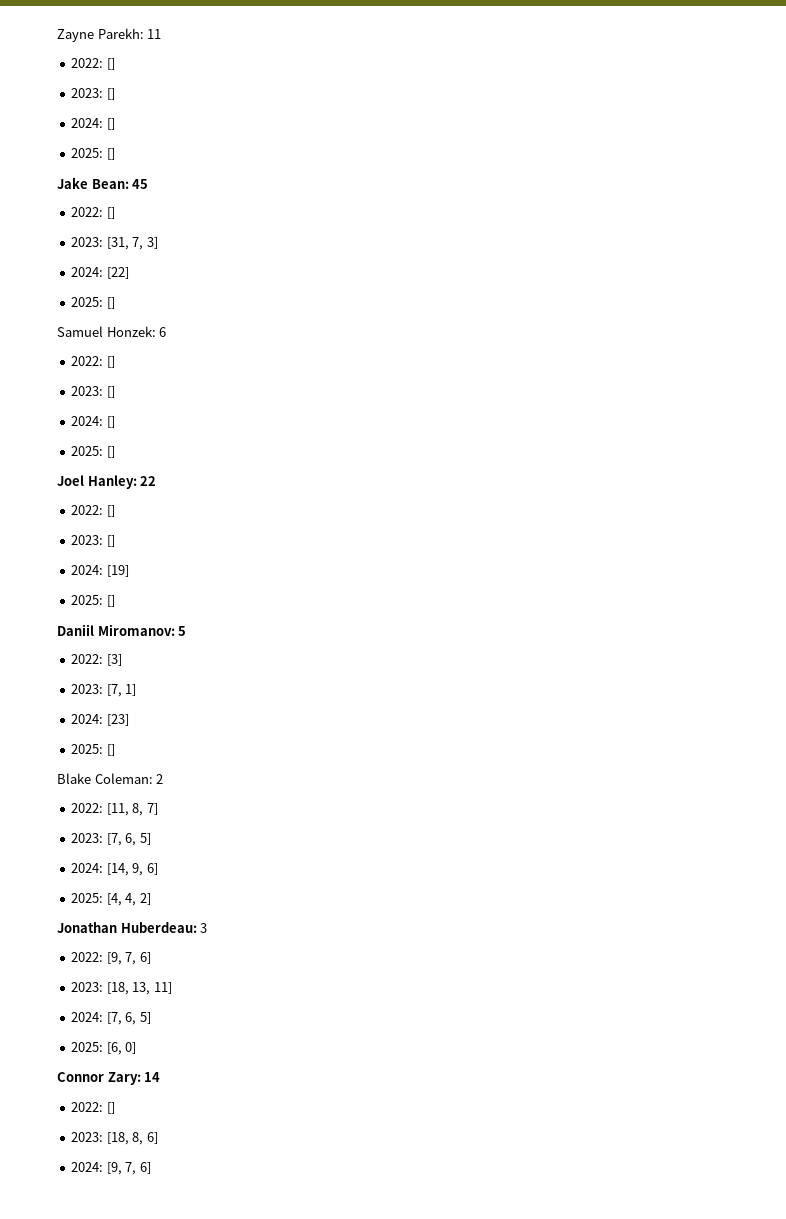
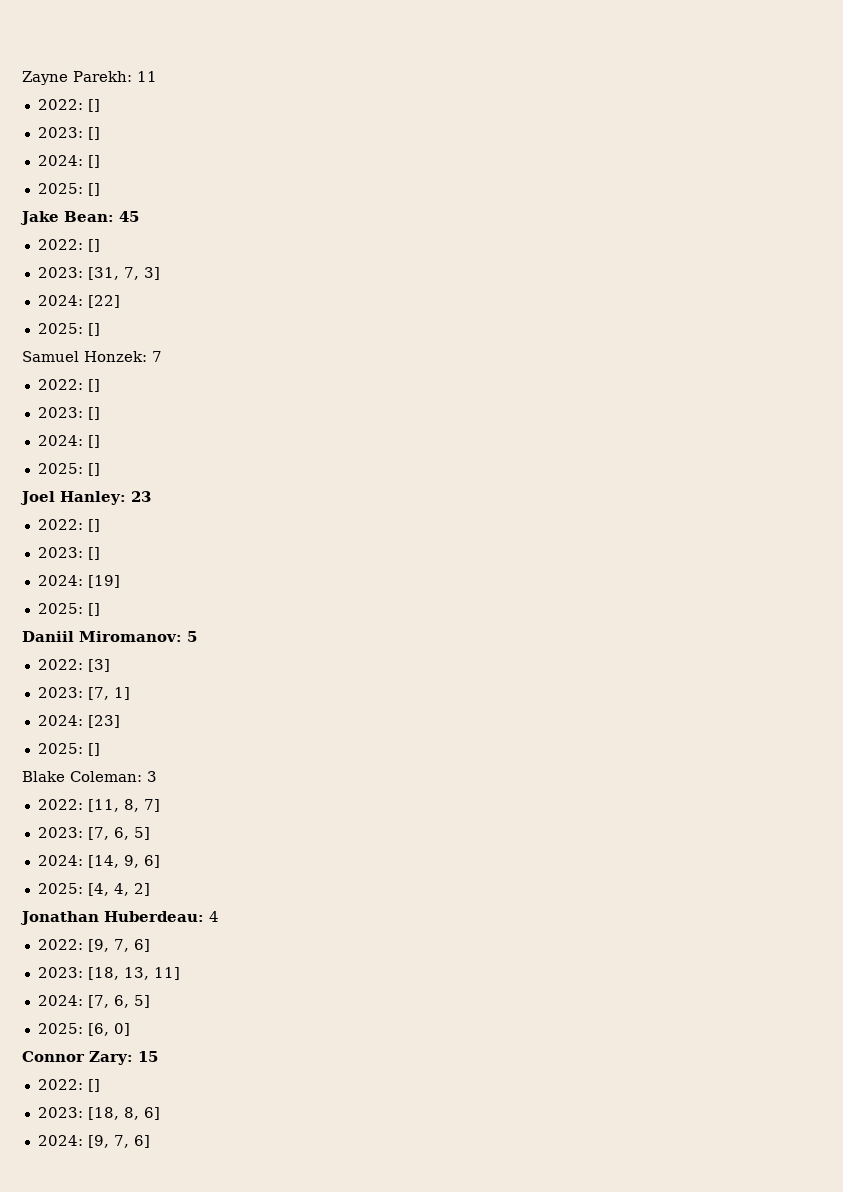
[159,327,167,337] 6 -> [152,351,162,362] 7
[140,476,157,486] 22 -> [131,491,151,502] 23
[156,774,164,784] 2 -> [147,771,157,782] 3
[200,923,208,933] 3 -> [209,911,219,922] 4
[144,1072,161,1082] 14 -> [138,1051,158,1062] 15

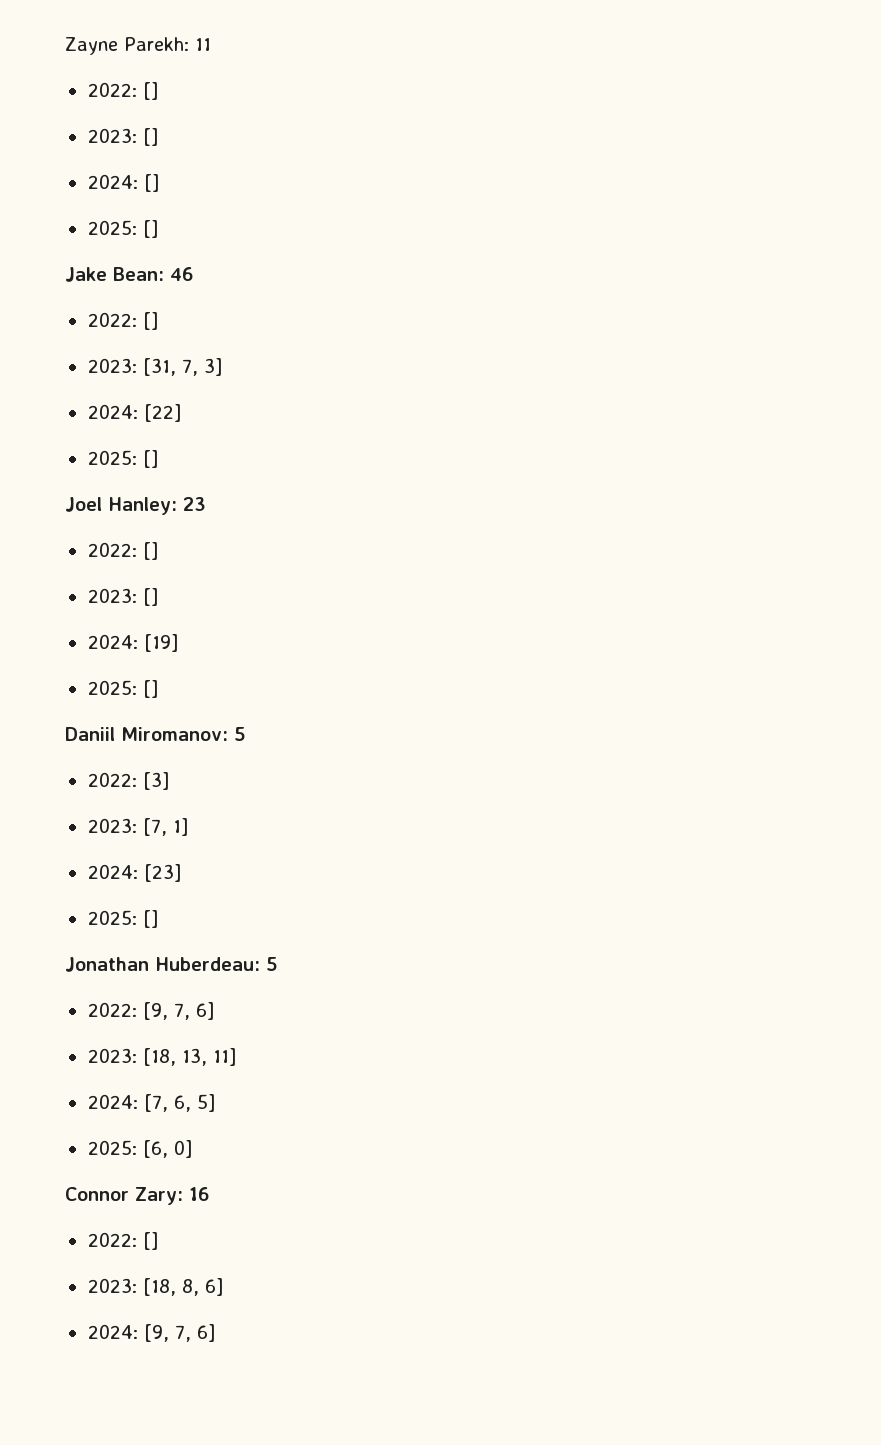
[119,211,139,222] 45 -> [170,267,193,281] 46
[22,351,162,362] [37,379,100,392] [37,407,100,420] [37,435,100,448] [37,463,100,476] // Samuel Honzek: 7 // 2022: [] // 2023: [] // 2024: [] // 2025: [] -> (159, 459) none
[22,771,157,782] [37,799,160,812] [37,827,150,840] [37,855,160,868] [37,883,150,896] // Blake Coleman: 3 // 2022: [11, 8, 7] // 2023: [7, 6, 5] // 2024: [14, 9, 6] // 2025: [4, 4, 2] -> (159, 919) none
[209,911,219,922] 4 -> [266,957,278,971] 5
[138,1051,158,1062] 15 -> [189,1187,209,1201] 16

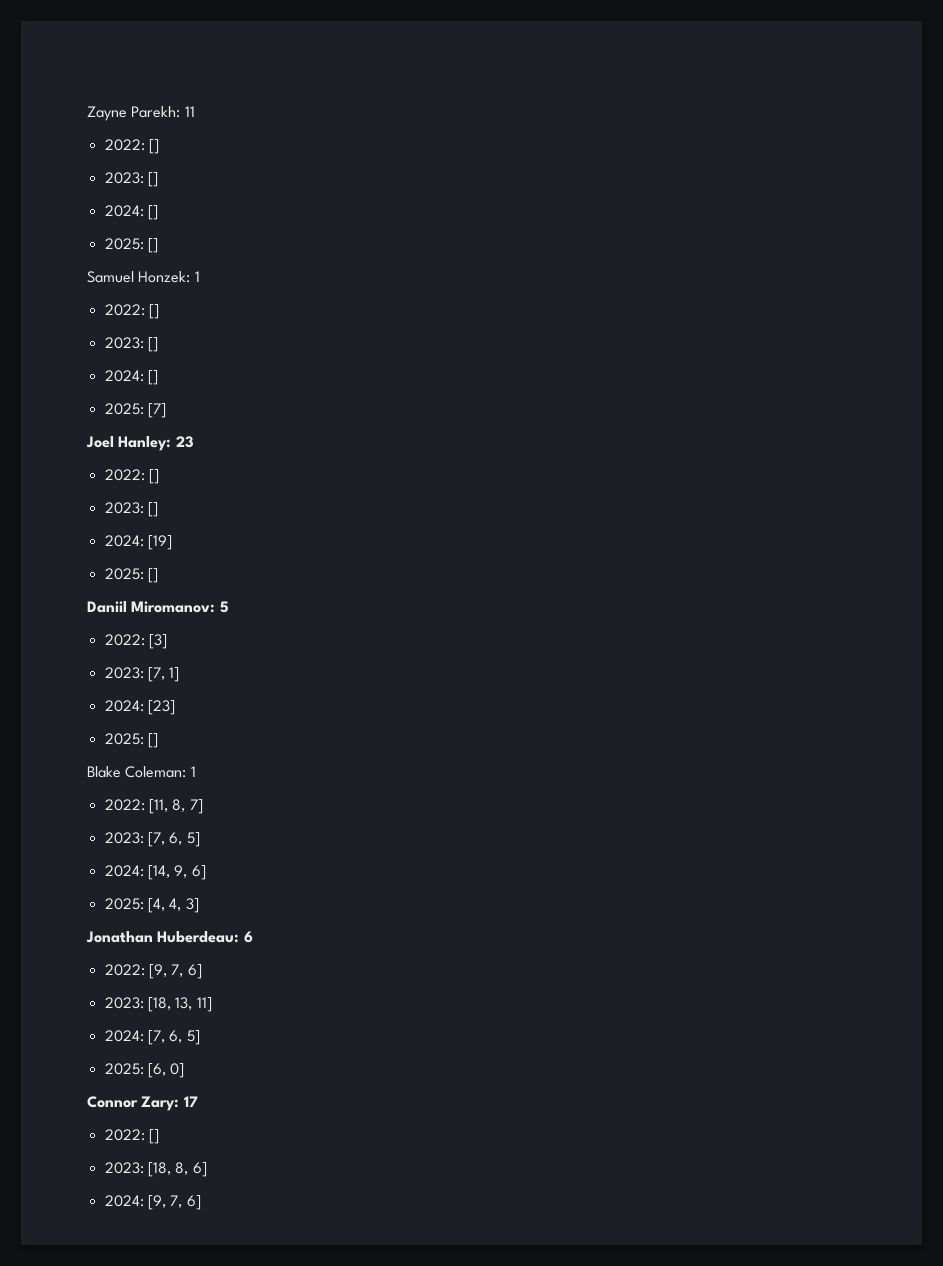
[65,267,193,282] [87,312,159,330] [87,358,223,376] [87,404,182,422] [87,450,159,468] Jake Bean: 46 // 2022: [] // 2023: [31, 7, 3] // 2024: [22] // 2025: [] -> [87,271,200,283] [104,304,159,319] [104,337,158,352] [104,370,158,385] [104,403,166,418] Samuel Honzek: 1 // 2022: [] // 2023: [] // 2024: [] // 2025: [7]
(159, 919) none -> [87,766,196,778] [104,799,203,814] [104,832,200,847] [104,865,206,880] [104,898,199,913] // Blake Coleman: 1 // 2022: [11, 8, 7] // 2023: [7, 6, 5] // 2024: [14, 9, 6] // 2025: [4, 4, 3]
[266,957,278,971] 5 -> [243,931,253,943] 6
[189,1187,209,1201] 16 -> [183,1096,198,1107] 17

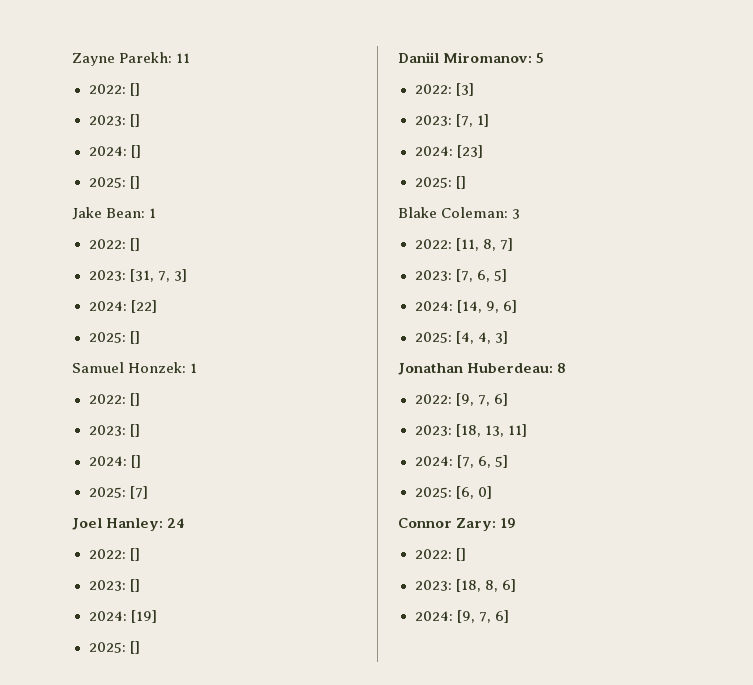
(158, 245) none -> [72,207,157,220] [88,238,140,251] [88,269,187,282] [88,300,157,313] [88,331,140,344] // Jake Bean: 1 // 2022: [] // 2023: [31, 7, 3] // 2024: [22] // 2025: []
[175,436,194,448] 23 -> [167,518,185,528] 24
[190,766,196,777] 1 -> [512,209,521,219] 3
[243,931,253,943] 6 -> [557,363,567,373] 8
[183,1096,198,1107] 17 -> [500,518,517,528] 19

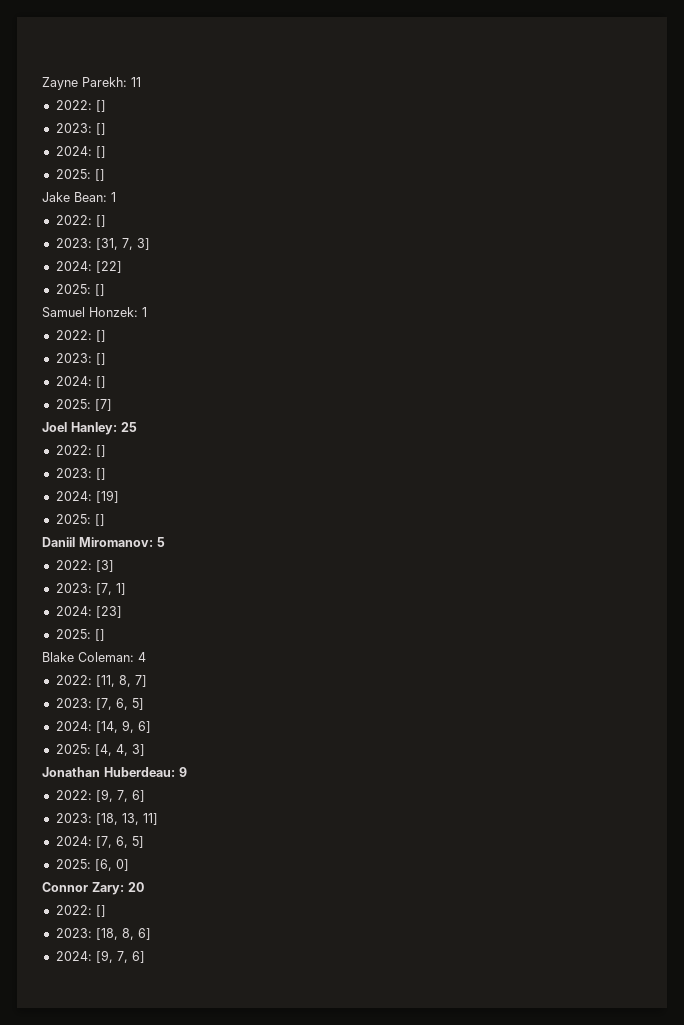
[167,518,185,528] 24 -> [121,422,137,432] 25
[512,209,521,219] 3 -> [138,652,146,662] 4
[557,363,567,373] 8 -> [179,767,187,777] 9
[500,518,517,528] 19 -> [128,882,144,892] 20

